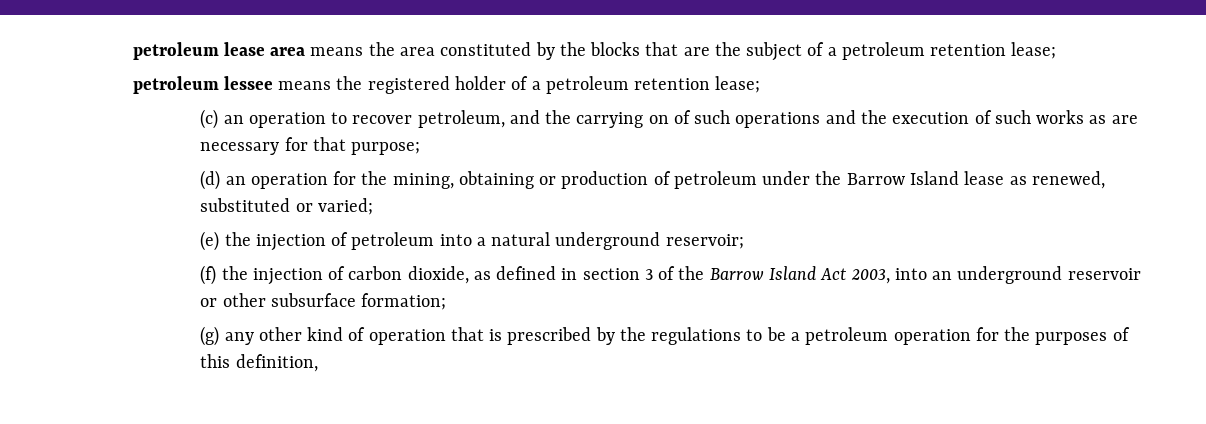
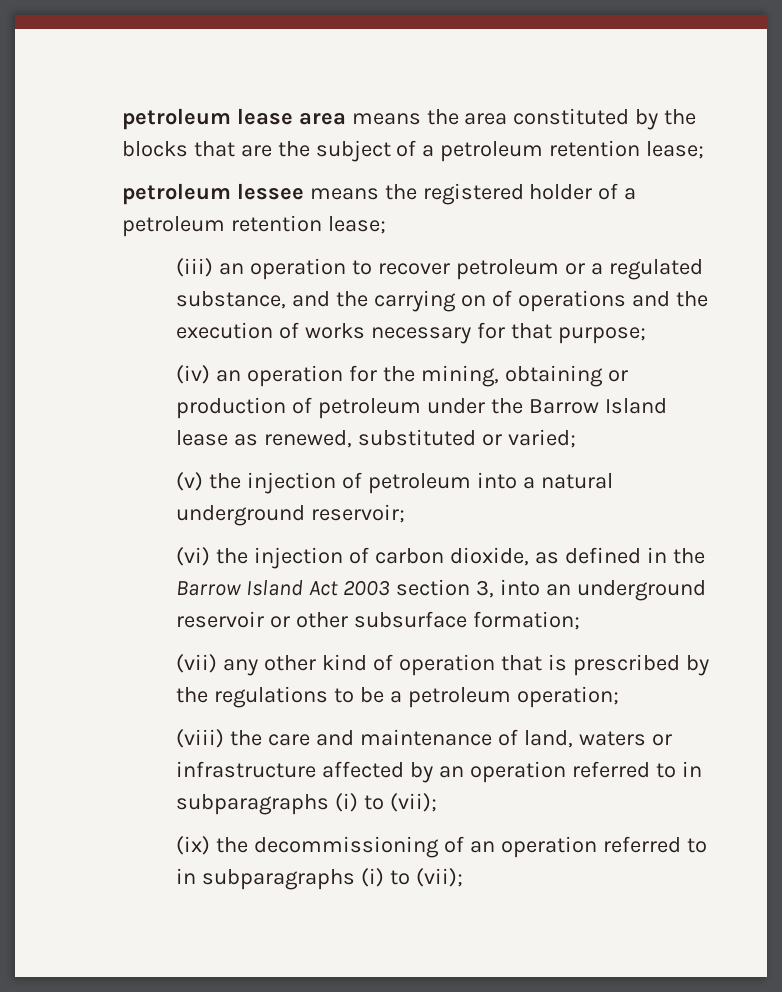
[200,109,219,129] (c) -> [176,258,214,277] (iii)
[417,110,505,128] petroleum, -> [456,259,704,280] [176,291,287,309] petroleum or a regulated substance,
[694,110,731,124] such -> (513, 298) none
[994,110,1138,124] such works as are -> [305,323,366,339] works
[200,170,221,190] (d) -> [176,365,211,384] (iv)
[200,231,220,251] (e) -> [176,472,204,491] (v)
[200,265,217,285] (f) -> [176,547,211,566] (vi)
[582,266,676,280] section 3 of -> (668, 555) none
[850,269,890,284] 2003, -> [343,579,495,598] 2003 section 3,
[200,326,220,346] (g) -> [176,654,218,673] (vii)
[893,327,1130,345] [200,354,318,372] operation for the purposes of this definition, -> [517,686,620,708] [176,729,673,748] [176,761,703,783] [176,793,438,815] [176,836,708,858] [176,868,464,890] operation; // (viii) the care and maintenance of land, waters or infrastructure affected by an operation referred to in subparagraphs (i) to (vii); // (ix) the decommissioning of an operation referred to in subparagraphs (i) to (vii);

